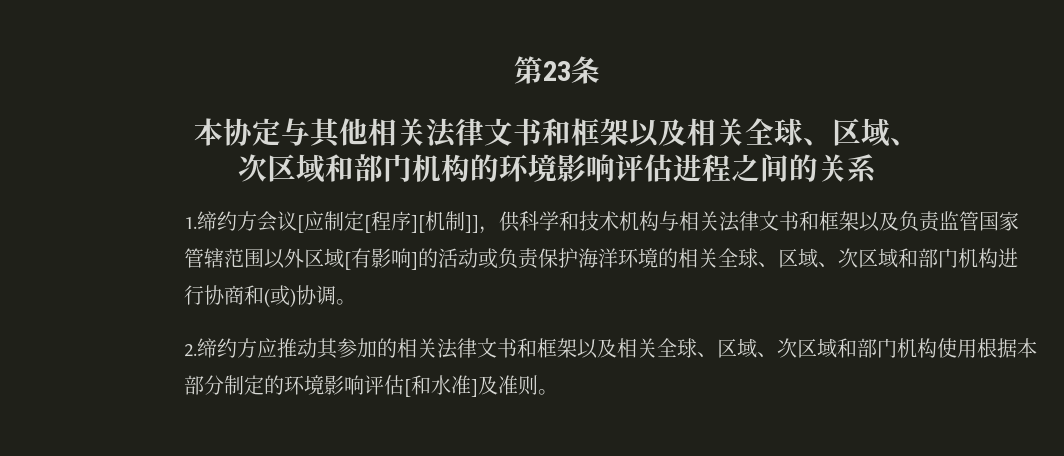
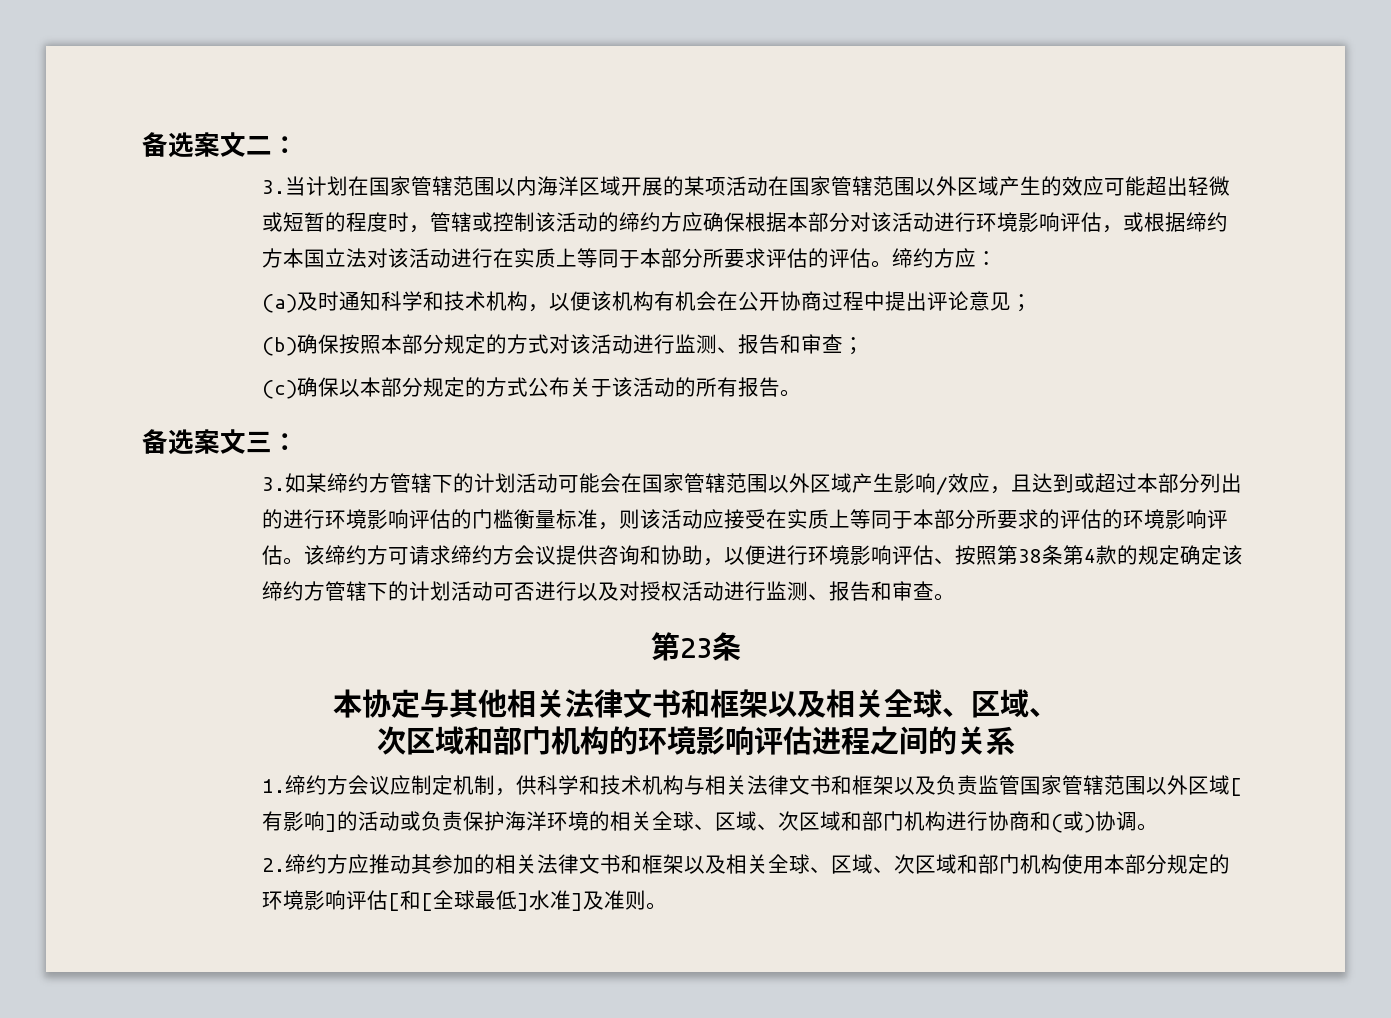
(513, 70) none -> [142,132,298,158] [262,176,1231,196] [262,212,1229,233] [262,248,998,268] [262,291,1033,313] [262,334,865,356] [262,377,802,399] [142,429,298,455] [262,473,1243,495] [262,509,1229,530] [262,545,1244,566] [262,581,956,601] 备选案文二： // 3.当计划在国家管辖范围以内海洋区域开展的某项活动在国家管辖范围以外区域产生的效应可能超出轻微或短暂的程度时，管辖或控制该活动的缔约方应确保根据本部分对该活动进行环境影响评估，或根据缔约方本国立法对该活动进行在实质上等同于本部分所要求评估的评估。缔约方应： // (a)及时通知科学和技术机构，以便该机构有机会在公开协商过程中提出评论意见； // (b)确保按照本部分规定的方式对该活动进行监测、报告和审查； // (c)确保以本部分规定的方式公布关于该活动的所有报告。 // 备选案文三： // 3.如某缔约方管辖下的计划活动可能会在国家管辖范围以外区域产生影响/效应，且达到或超过本部分列出的进行环境影响评估的门槛衡量标准，则该活动应接受在实质上等同于本部分所要求的评估的环境影响评估。该缔约方可请求缔约方会议提供咨询和协助，以便进行环境影响评估、按照第38条第4款的规定确定该缔约方管辖下的计划活动可否进行以及对授权活动进行监测、报告和审查。 //
[296,211,479,233] [应制定[程序][机制]] -> [390,775,496,795] 应制定机制
[976,338,1037,358] [183,375,244,395] 根据本部分制 -> [1104,854,1189,874] 本部分规
(431, 385) none -> [421,890,530,911] [全球最低]

